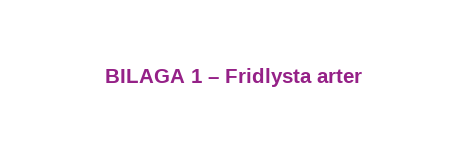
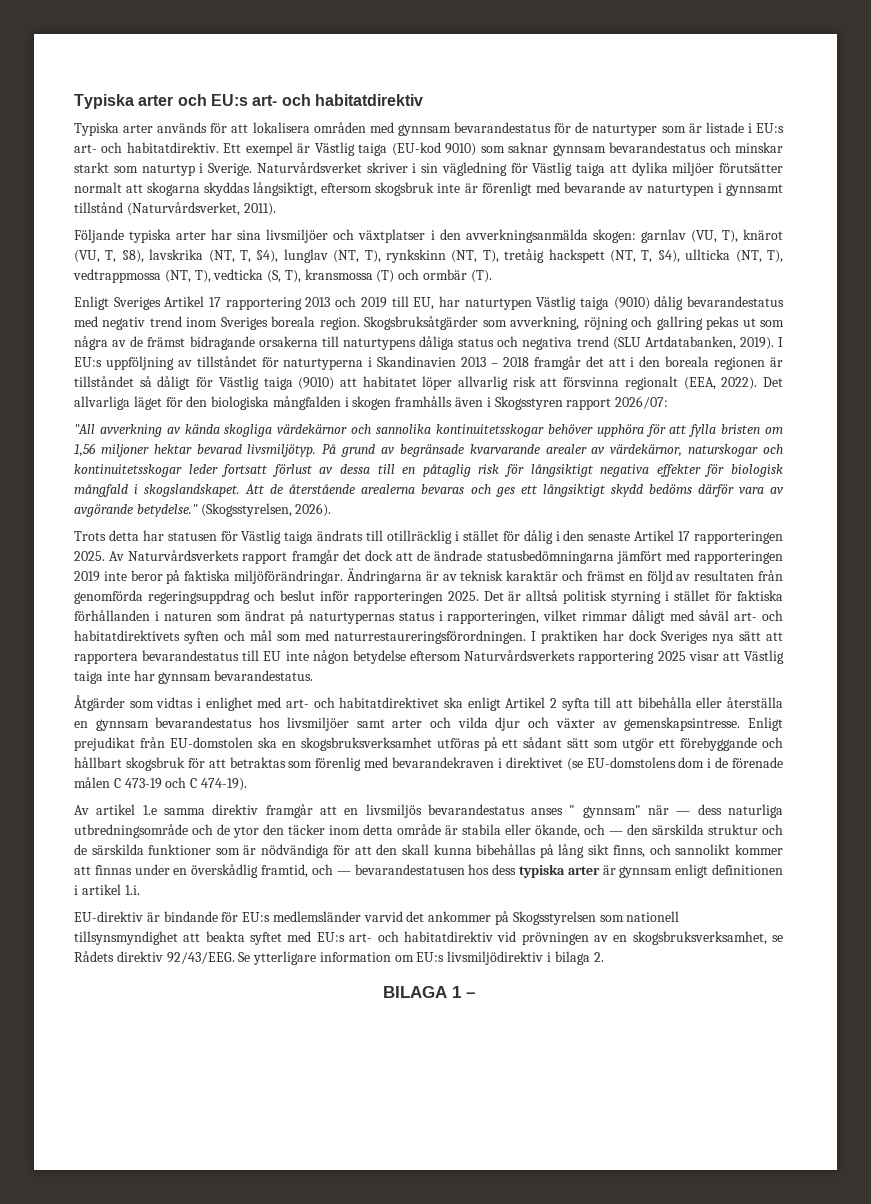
(105, 76) none -> [74,94,423,109] [74,122,785,136] [74,142,783,156] [74,162,783,176] [74,182,784,196] [74,202,276,216] [74,229,784,243] [74,249,783,263] [73,269,492,283] [74,296,784,310] [74,316,784,330] [74,336,783,350] [74,356,784,370] [74,376,783,390] [74,396,669,410] [74,424,783,437] [74,443,783,457] [74,464,784,477] [74,484,784,497] [74,503,332,517] [74,530,784,544] [74,550,783,564] [74,568,784,584] [74,590,783,604] [74,610,783,624] [74,630,783,644] [74,650,785,664] [74,670,314,684] [74,695,783,711] [74,717,783,731] [74,737,783,751] [74,757,783,771] [74,777,247,791] [74,804,783,818] [74,824,783,838] [74,844,783,858] [74,864,783,878] [74,884,140,895] [74,911,680,925] [74,931,783,945] [74,951,604,965] Typiska arter och EU:s art- och habitatdirektiv // Typiska arter används för att lokalisera områden med gynnsam bevarandestatus för de naturtyper som är listade i EU:s art- och habitatdirektiv. Ett exempel är Västlig taiga (EU-kod 9010) som saknar gynnsam bevarandestatus och minskar starkt som naturtyp i Sverige. Naturvårdsverket skriver i sin vägledning för Västlig taiga att dylika miljöer förutsätter normalt att skogarna skyddas långsiktigt, eftersom skogsbruk inte är förenligt med bevarande av naturtypen i gynnsamt tillstånd (Naturvårdsverket, 2011). // Följande typiska arter har sina livsmiljöer och växtplatser i den avverkningsanmälda skogen: garnlav (VU, T), knärot (VU, T, §8), lavskrika (NT, T, §4), lunglav (NT, T), rynkskinn (NT, T), tretåig hackspett (NT, T, §4), ullticka (NT, T), vedtrappmossa (NT, T), vedticka (S, T), kransmossa (T) och ormbär (T). // Enligt Sveriges Artikel 17 rapportering 2013 och 2019 till EU, har naturtypen Västlig taiga (9010) dålig bevarandestatus med negativ trend inom Sveriges boreala region. Skogsbruksåtgärder som avverkning, röjning och gallring pekas ut som några av de främst bidragande orsakerna till naturtypens dåliga status och negativa trend (SLU Artdatabanken, 2019). I EU:s uppföljning av tillståndet för naturtyperna i Skandinavien 2013 – 2018 framgår det att i den boreala regionen är tillståndet så dåligt för Västlig taiga (9010) att habitatet löper allvarlig risk att försvinna regionalt (EEA, 2022). Det allvarliga läget för den biologiska mångfalden i skogen framhålls även i Skogsstyren rapport 2026/07: // "All avverkning av kända skogliga värdekärnor och sannolika kontinuitetsskogar behöver upphöra för att fylla bristen om 1,56 miljoner hektar bevarad livsmiljötyp. På grund av begränsade kvarvarande arealer av värdekärnor, naturskogar och kontinuitetsskogar leder fortsatt förlust av dessa till en påtaglig risk för långsiktigt negativa effekter för biologisk mångfald i skogslandskapet. Att de återstående arealerna bevaras och ges ett långsiktigt skydd bedöms därför vara av avgörande betydelse." (Skogsstyrelsen, 2026). // Trots detta har statusen för Västlig taiga ändrats till otillräcklig i stället för dålig i den senaste Artikel 17 rapporteringen 2025. Av Naturvårdsverkets rapport framgår det dock att de ändrade statusbedömningarna jämfört med rapporteringen 2019 inte beror på faktiska miljöförändringar. Ändringarna är av teknisk karaktär och främst en följd av resultaten från genomförda regeringsuppdrag och beslut inför rapporteringen 2025. Det är alltså politisk styrning i stället för faktiska förhållanden i naturen som ändrat på naturtypernas status i rapporteringen, vilket rimmar dåligt med såväl art- och habitatdirektivets syften och mål som med naturrestaureringsförordningen. I praktiken har dock Sveriges nya sätt att rapportera bevarandestatus till EU inte någon betydelse eftersom Naturvårdsverkets rapportering 2025 visar att Västlig taiga inte har gynnsam bevarandestatus. // Åtgärder som vidtas i enlighet med art- och habitatdirektivet ska enligt Artikel 2 syfta till att bibehålla eller återställa en gynnsam bevarandestatus hos livsmiljöer samt arter och vilda djur och växter av gemenskapsintresse. Enligt prejudikat från EU-domstolen ska en skogsbruksverksamhet utföras på ett sådant sätt som utgör ett förebyggande och hållbart skogsbruk för att betraktas som förenlig med bevarandekraven i direktivet (se EU-domstolens dom i de förenade målen C 473-19 och C 474-19). // Av artikel 1.e samma direktiv framgår att en livsmiljös bevarandestatus anses " gynnsam" när — dess naturliga utbredningsområde och de ytor den täcker inom detta område är stabila eller ökande, och — den särskilda struktur och de särskilda funktioner som är nödvändiga för att den skall kunna bibehållas på lång sikt finns, och sannolikt kommer att finnas under en överskådlig framtid, och — bevarandestatusen hos dess typiska arter är gynnsam enligt definitionen i artikel 1.i. // EU-direktiv är bindande för EU:s medlemsländer varvid det ankommer på Skogsstyrelsen som nationell tillsynsmyndighet att beakta syftet med EU:s art- och habitatdirektiv vid prövningen av en skogsbruksverksamhet, se Rådets direktiv 92/43/EEG. Se ytterligare information om EU:s livsmiljödirektiv i bilaga 2. //
[225,68,362,87] Fridlysta arter -> (475, 995) none

